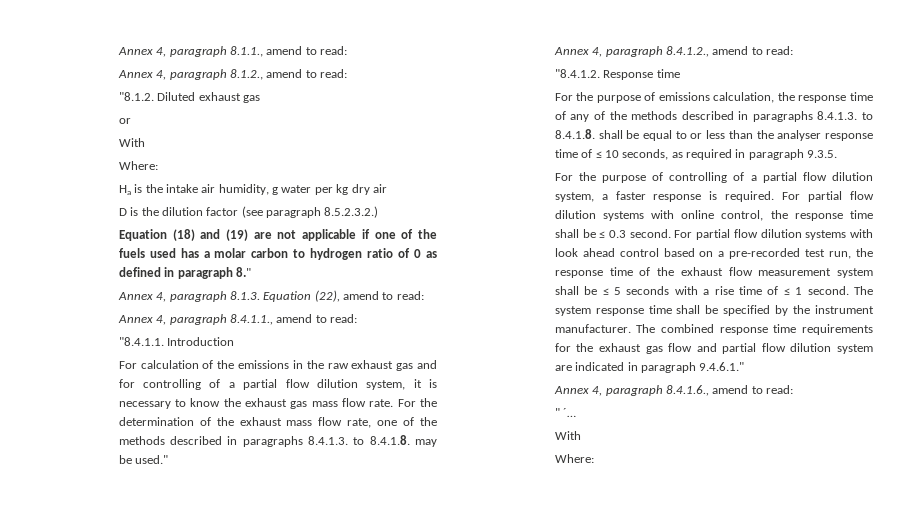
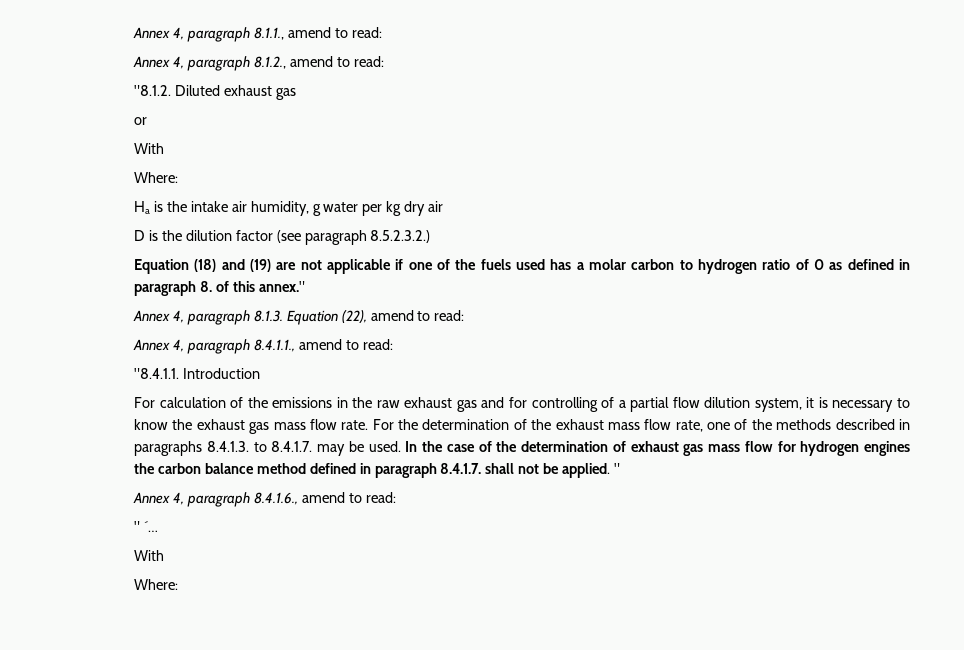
[235,267,251,277] 8." -> [199,281,305,292] 8. of this annex."
[369,435,410,445] 8.4.1.8. -> [271,441,313,452] 8.4.1.7.
[135,455,169,464] [553,46,794,57] [554,69,680,80] [554,92,873,103] [554,111,873,122] [554,129,873,141] [554,149,838,160] [554,172,873,183] [554,191,874,202] [554,210,873,221] [554,229,873,240] [554,248,873,259] [554,267,873,278] [554,286,873,295] [554,305,874,316] [554,324,873,335] [554,343,873,354] [554,362,745,373] used." // Annex 4, paragraph 8.4.1.2., amend to read: // "8.4.1.2. Response time // For the purpose of emissions calculation, the response time of any of the methods described in paragraphs 8.4.1.3. to 8.4.1.8. shall be equal to or less than the analyser response time of ≤ 10 seconds, as required in paragraph 9.3.5. // For the purpose of controlling of a partial flow dilution system, a faster response is required. For partial flow dilution systems with online control, the response time shall be ≤ 0.3 second. For partial flow dilution systems with look ahead control based on a pre-recorded test run, the response time of the exhaust flow measurement system shall be ≤ 5 seconds with a rise time of ≤ 1 second. The system response time shall be specified by the instrument manufacturer. The combined response time requirements for the exhaust gas flow and partial flow dilution system are indicated in paragraph 9.4.6.1." -> [368,441,911,456] [134,463,621,478] used. In the case of the determination of exhaust gas mass flow for hydrogen engines the carbon balance method defined in paragraph 8.4.1.7. shall not be applied. "

